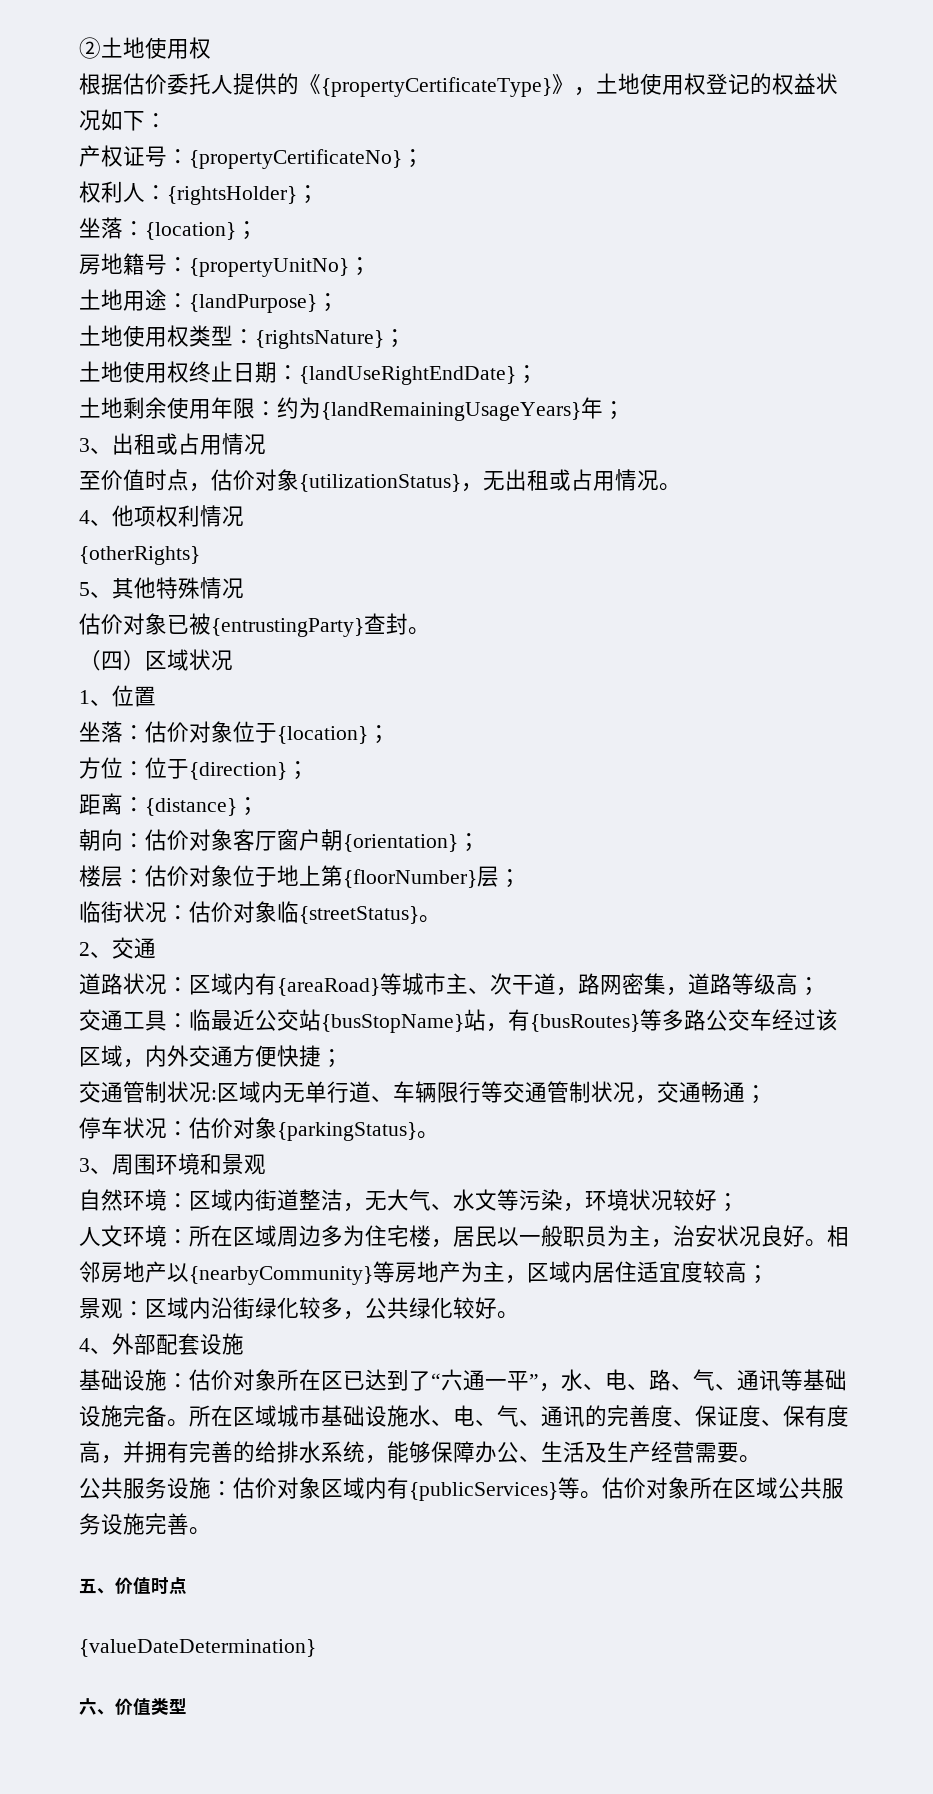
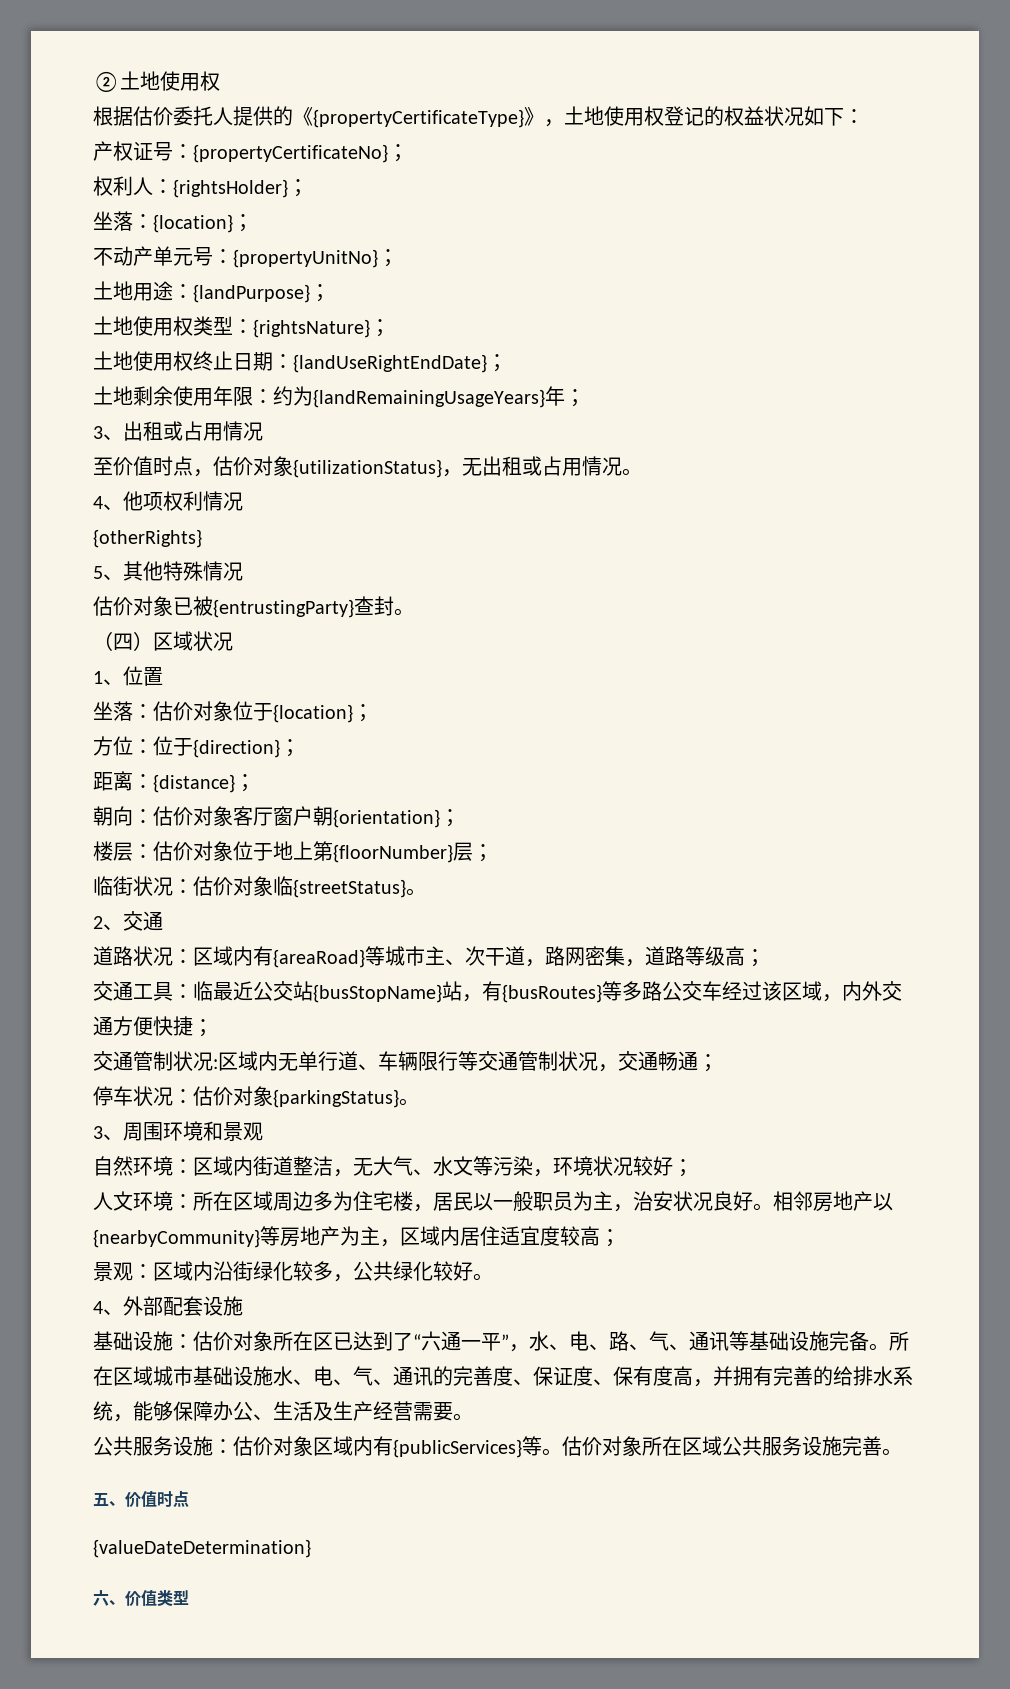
[79,253,145,275] 房地籍 -> [93,246,193,266] 不动产单元

